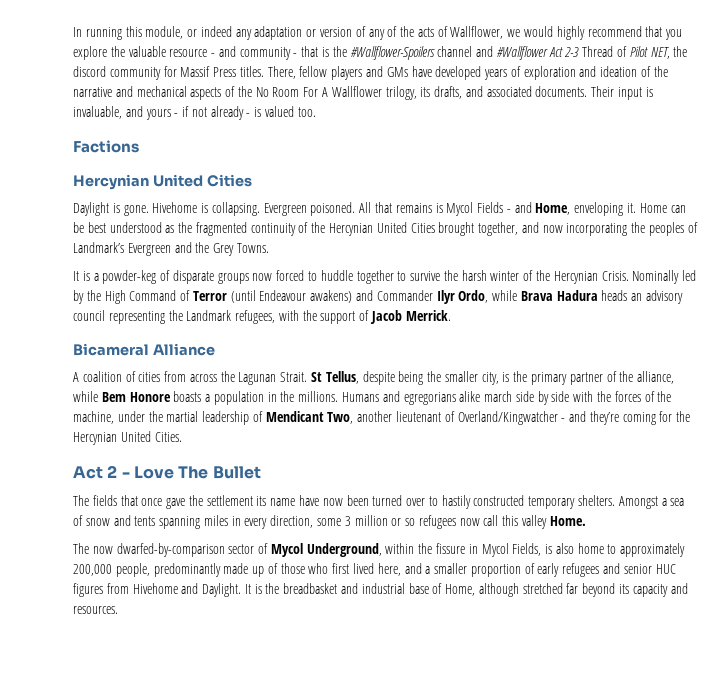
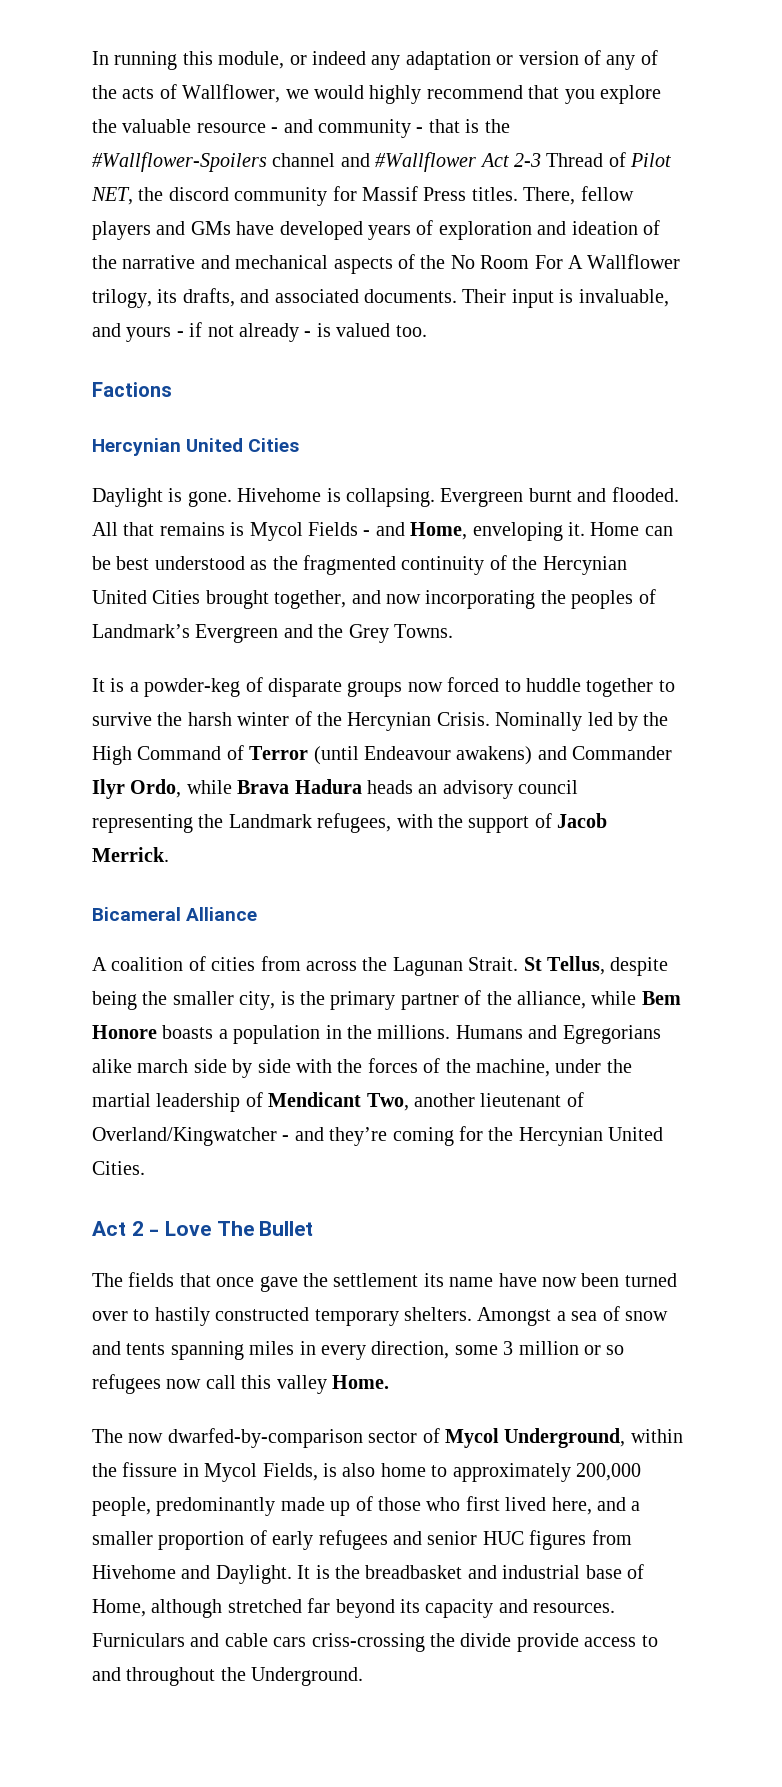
[310,202,356,216] poisoned. -> [528,487,679,502] burnt and flooded.
[403,392,456,405] egregorians -> [562,1025,661,1044] Egregorians
(118, 610) none -> [92,1633,658,1652] [92,1667,364,1686] Furniculars and cable cars criss-crossing the divide provide access to and throughout the Underground.

